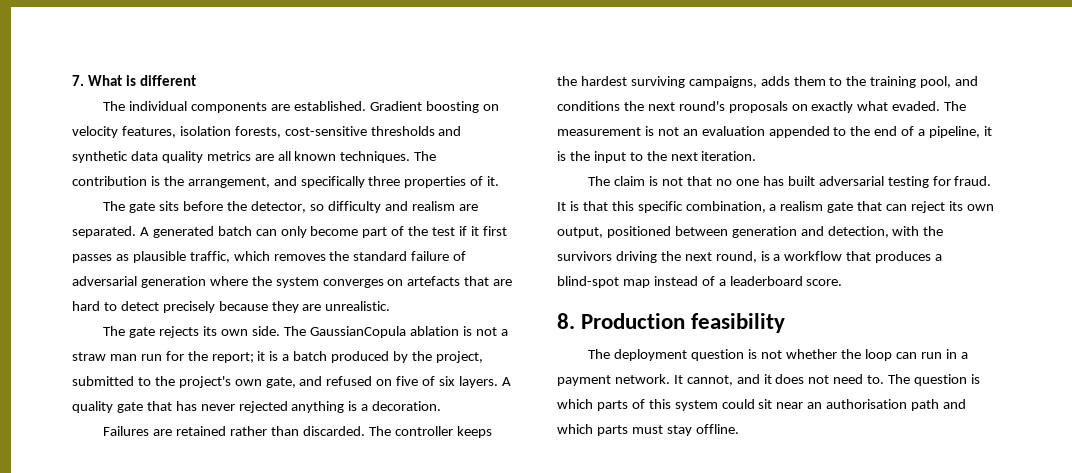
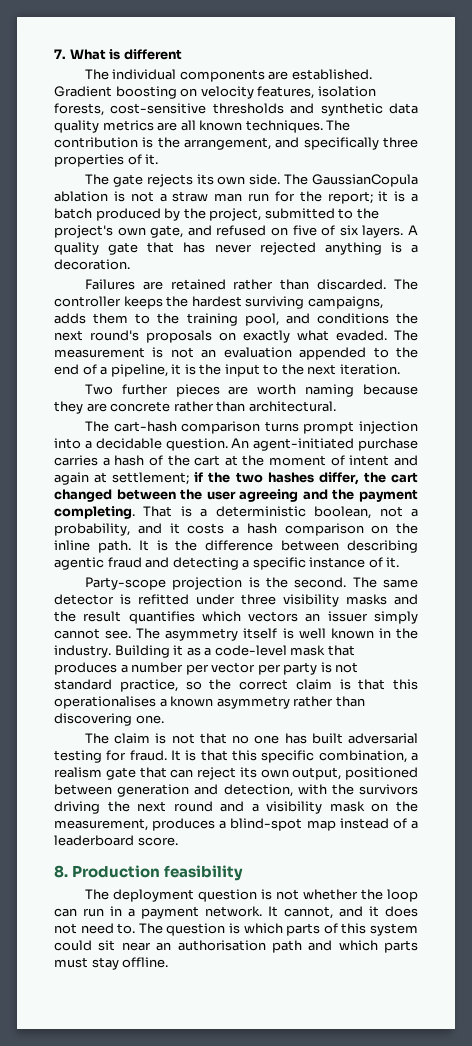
[103,201,478,213] [72,226,507,238] [72,251,467,263] [72,276,513,288] [72,301,391,313] // The gate sits before the detector, so difficulty and realism are separated. A generated batch can only become part of the test if it first passes as plausible traffic, which removes the standard failure of adversarial generation where the system converges on artefacts that are hard to detect precisely because they are unrealistic. -> (159, 159) none
(757, 156) none -> [84,384,418,397] [54,401,336,414] [84,421,418,434] [54,438,418,451] [54,455,418,466] [54,472,418,485] [54,489,418,502] [54,506,419,519] [54,523,418,536] [54,540,418,553] [54,557,400,570] [84,577,418,590] [54,594,418,607] [54,611,418,624] [54,628,418,641] [54,645,355,658] [54,662,359,675] [54,679,418,692] [54,696,365,709] [54,713,164,726] // Two further pieces are worth naming because they are concrete rather than architectural. // The cart-hash comparison turns prompt injection into a decidable question. An agent-initiated purchase carries a hash of the cart at the moment of intent and again at settlement; if the two hashes differ, the cart changed between the user agreeing and the payment completing. That is a deterministic boolean, not a probability, and it costs a hash comparison on the inline path. It is the difference between describing agentic fraud and detecting a specific instance of it. // Party-scope projection is the second. The same detector is refitted under three visibility masks and the result quantifies which vectors an issuer simply cannot see. The asymmetry itself is well known in the industry. Building it as a code-level mask that produces a number per vector per party is not standard practice, so the correct claim is that this operationalises a known asymmetry rather than discovering one.
[715,251,872,263] round, is a workflow that -> [173,801,418,814] [54,818,148,831] round and a visibility mask on the measurement,

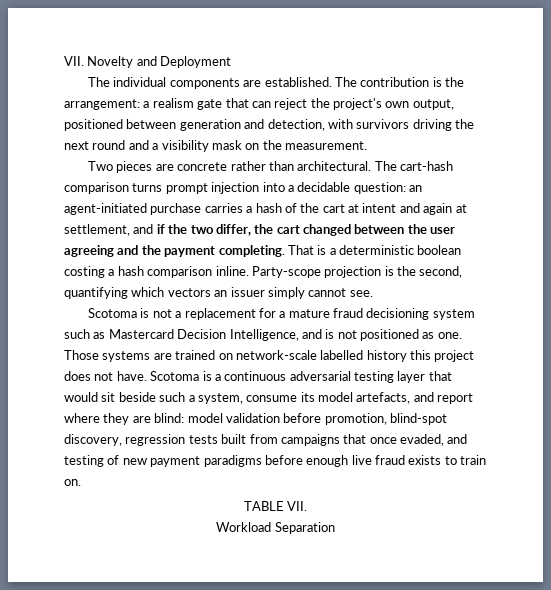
[54,49,182,60] 7. What is different -> [64,56,232,68] VII. Novelty and Deployment
[54,86,376,99] [54,103,418,116] [54,120,351,133] [54,137,418,150] [54,154,159,167] [84,174,419,187] [54,191,418,204] [54,208,379,221] [54,225,419,238] [54,242,418,255] [54,259,130,270] [84,279,418,290] [54,296,383,309] [54,313,418,326] [54,330,418,343] [54,347,418,360] [54,364,400,377] Gradient boosting on velocity features, isolation forests, cost-sensitive thresholds and synthetic data quality metrics are all known techniques. The contribution is the arrangement, and specifically three properties of it. // The gate rejects its own side. The GaussianCopula ablation is not a straw man run for the report; it is a batch produced by the project, submitted to the project's own gate, and refused on five of six layers. A quality gate that has never rejected anything is a decoration. // Failures are retained rather than discarded. The controller keeps the hardest surviving campaigns, adds them to the training pool, and conditions the next round's proposals on exactly what evaded. The measurement is not an evaluation appended to the end of a pipeline, it is the input to the next iteration. -> [334,77,465,87] [64,98,454,110] [64,119,474,131] [64,140,367,152] The contribution is the arrangement: a realism gate that can reject the project's own output, positioned between generation and detection, with survivors driving the next round and a visibility mask on the measurement.
[121,384,168,395] further -> (114, 166) none
[257,384,418,397] [54,401,107,414] worth naming because they are -> (174, 167) none
(336, 406) // -> (372, 166) none
[165,438,250,451] question. An -> [353,182,422,194] question: an
[242,455,345,466] the moment of -> (359, 208) none
[112,472,190,485] settlement; -> [64,224,154,236] settlement, and
[267,472,314,483] hashes -> (214, 229) none
[314,506,419,519] [54,523,418,536] [54,540,418,553] [54,557,400,570] [84,577,418,590] [54,594,418,607] [54,611,195,624] boolean, not a probability, and it costs a hash comparison on the inline path. It is the difference between describing agentic fraud and detecting a specific instance of it. // Party-scope projection is the second. The same detector is refitted under three visibility masks and the result quantifies -> [417,245,462,255] [64,266,463,278] [64,287,128,299] boolean costing a hash comparison inline. Party-scope projection is the second, quantifying
[136,628,418,641] [54,645,355,658] [54,662,359,675] [54,679,418,692] [54,696,365,709] [54,713,164,726] [84,733,418,744] [54,750,418,763] [54,767,418,780] [54,784,418,797] [54,801,418,814] [54,818,419,831] [54,835,178,846] [54,865,244,881] [84,889,418,902] [54,906,418,919] [54,923,418,936] [54,940,418,953] [54,957,169,970] The asymmetry itself is well known in the industry. Building it as a code-level mask that produces a number per vector per party is not standard practice, so the correct claim is that this operationalises a known asymmetry rather than discovering one. // The claim is not that no one has built adversarial testing for fraud. It is that this specific combination, a realism gate that can reject its own output, positioned between generation and detection, with the survivors driving the next round and a visibility mask on the measurement, produces a blind-spot map instead of a leaderboard score. // 8. Production feasibility // The deployment question is not whether the loop can run in a payment network. It cannot, and it does not need to. The question is which parts of this system could sit near an authorisation path and which parts must stay offline. -> [88,308,475,320] [64,329,462,341] [64,350,475,362] [64,371,452,383] [64,392,474,404] [64,413,447,425] [64,434,468,446] [64,455,487,467] [64,479,81,486] [243,501,308,511] [216,522,335,534] // Scotoma is not a replacement for a mature fraud decisioning system such as Mastercard Decision Intelligence, and is not positioned as one. Those systems are trained on network-scale labelled history this project does not have. Scotoma is a continuous adversarial testing layer that would sit beside such a system, consume its model artefacts, and report where they are blind: model validation before promotion, blind-spot discovery, regression tests built from campaigns that once evaded, and testing of new payment paradigms before enough live fraud exists to train on. // TABLE VII. // Workload Separation

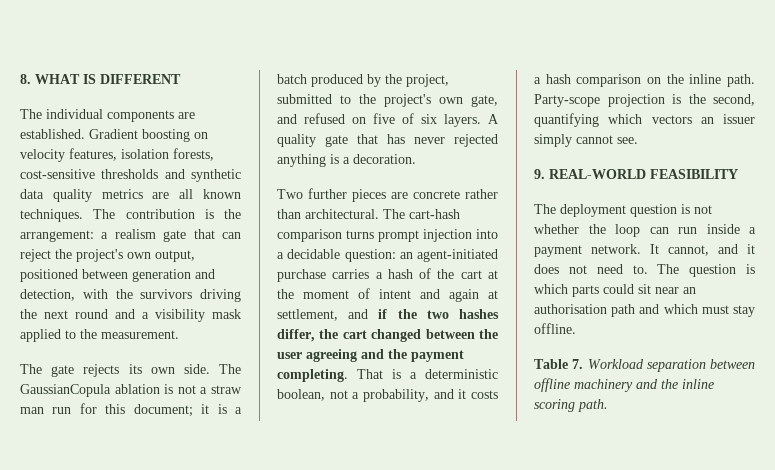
[64,56,232,68] VII. Novelty and Deployment -> [20,74,181,84] 8. WHAT IS DIFFERENT
(332, 82) none -> [89,129,208,142] [20,148,214,162] [20,169,241,182] [20,189,242,202] [20,209,83,222] Gradient boosting on velocity features, isolation forests, cost-sensitive thresholds and synthetic data quality metrics are all known techniques.
(353, 124) none -> [115,289,133,299] the
[245,143,260,150] on -> [20,329,76,342] applied to
(367, 145) none -> [20,364,241,377] [20,384,242,397] [20,403,242,417] [277,74,449,87] [277,94,498,107] [277,113,499,127] [277,134,498,147] [277,154,416,167] // The gate rejects its own side. The GaussianCopula ablation is not a straw man run for this document; it is a batch produced by the project, submitted to the project's own gate, and refused on five of six layers. A quality gate that has never rejected anything is a decoration.
(114, 166) none -> [308,188,347,199] further
(359, 208) none -> [277,288,370,299] the moment of
(214, 229) none -> [459,309,499,319] hashes
[417,245,462,255] [64,266,249,278] boolean costing a hash comparison inline. -> [277,389,498,402] [534,74,755,87] boolean, not a probability, and it costs a hash comparison on the inline path.
[88,308,475,320] [64,329,462,341] [64,350,475,362] [64,371,452,383] [64,392,474,404] [64,413,447,425] [64,434,468,446] [64,455,487,467] [64,479,81,486] [243,501,308,511] [216,522,335,534] Scotoma is not a replacement for a mature fraud decisioning system such as Mastercard Decision Intelligence, and is not positioned as one. Those systems are trained on network-scale labelled history this project does not have. Scotoma is a continuous adversarial testing layer that would sit beside such a system, consume its model artefacts, and report where they are blind: model validation before promotion, blind-spot discovery, regression tests built from campaigns that once evaded, and testing of new payment paradigms before enough live fraud exists to train on. // TABLE VII. // Workload Separation -> [534,169,738,179] [534,204,712,217] [534,224,756,237] [534,244,755,257] [534,264,755,277] [534,284,696,297] [534,304,755,317] [534,323,576,334] [534,359,755,372] [534,378,714,392] [534,399,608,412] 9. REAL-WORLD FEASIBILITY // The deployment question is not whether the loop can run inside a payment network. It cannot, and it does not need to. The question is which parts could sit near an authorisation path and which must stay offline. // Table 7. Workload separation between offline machinery and the inline scoring path.

